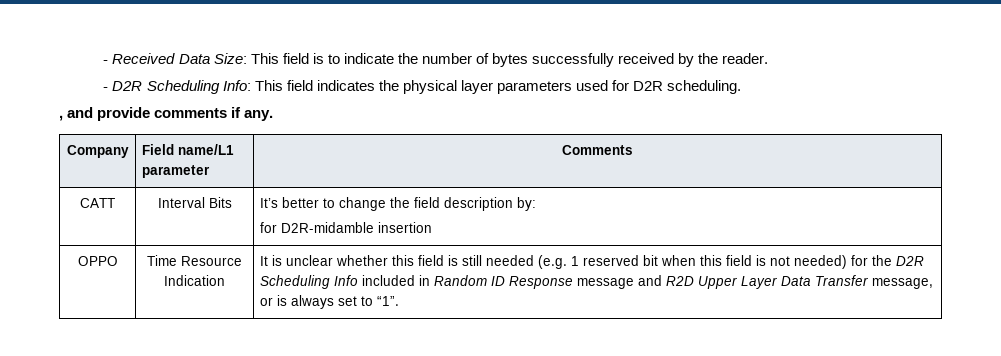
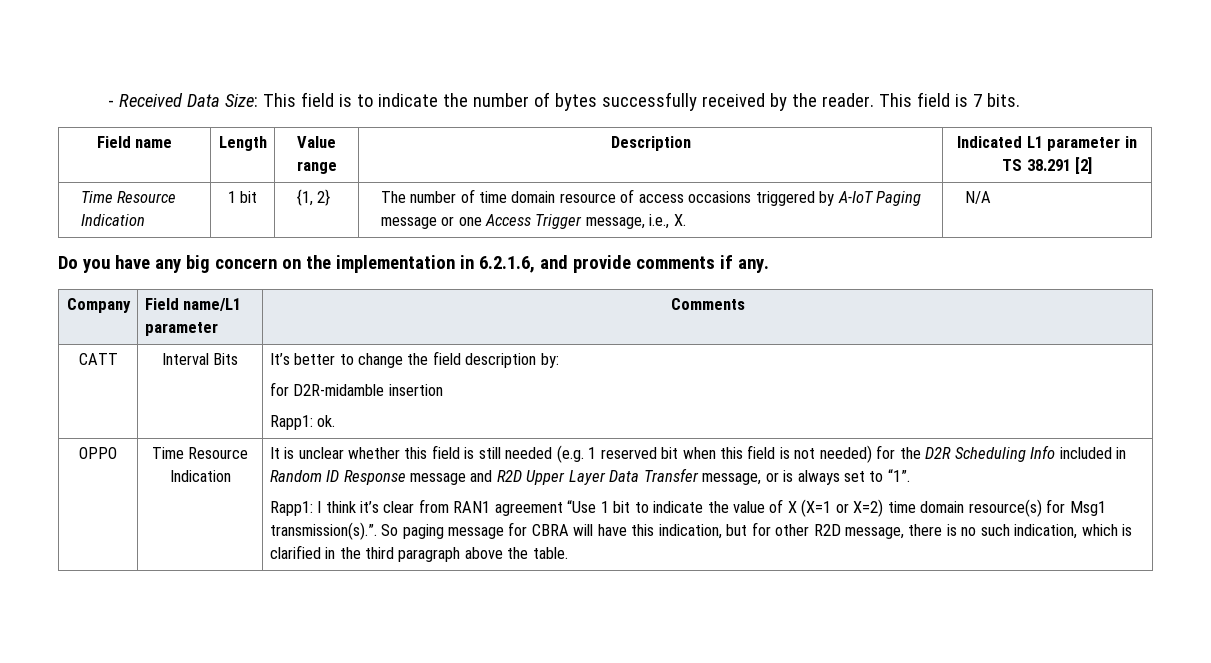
[103,80,742,94] [59,115,63,121] // - D2R Scheduling Info: This field indicates the physical layer parameters used for D2R scheduling. // , -> [879,92,1021,107] [96,136,173,148] [218,136,267,151] [297,136,336,148] [296,161,337,174] [610,136,691,151] [957,136,1137,151] [1002,157,1092,174] [80,191,177,203] [80,214,145,226] [227,191,258,203] [296,189,331,206] [380,189,922,206] [380,214,686,229] [964,191,991,204] [58,255,535,273] This field is 7 bits. // Field name | Length | Value range | Description | Indicated L1 parameter in TS 38.291 [2] // Time Resource Indication | 1 bit | {1, 2} | The number of time domain resource of access occasions triggered by A-IoT Paging message or one Access Trigger message, i.e., X. | N/A // Do you have any big concern on the implementation in 6.2.1.6,
(432, 227) none -> [269,415,336,430] // Rapp1: ok.
(399, 301) none -> [269,499,1106,517] [269,522,1133,540] [269,545,568,562] // Rapp1: I think it’s clear from RAN1 agreement “Use 1 bit to indicate the value of X (X=1 or X=2) time domain resource(s) for Msg1 transmission(s).”. So paging message for CBRA will have this indication, but for other R2D message, there is no such indication, which is clarified in the third paragraph above the table.

